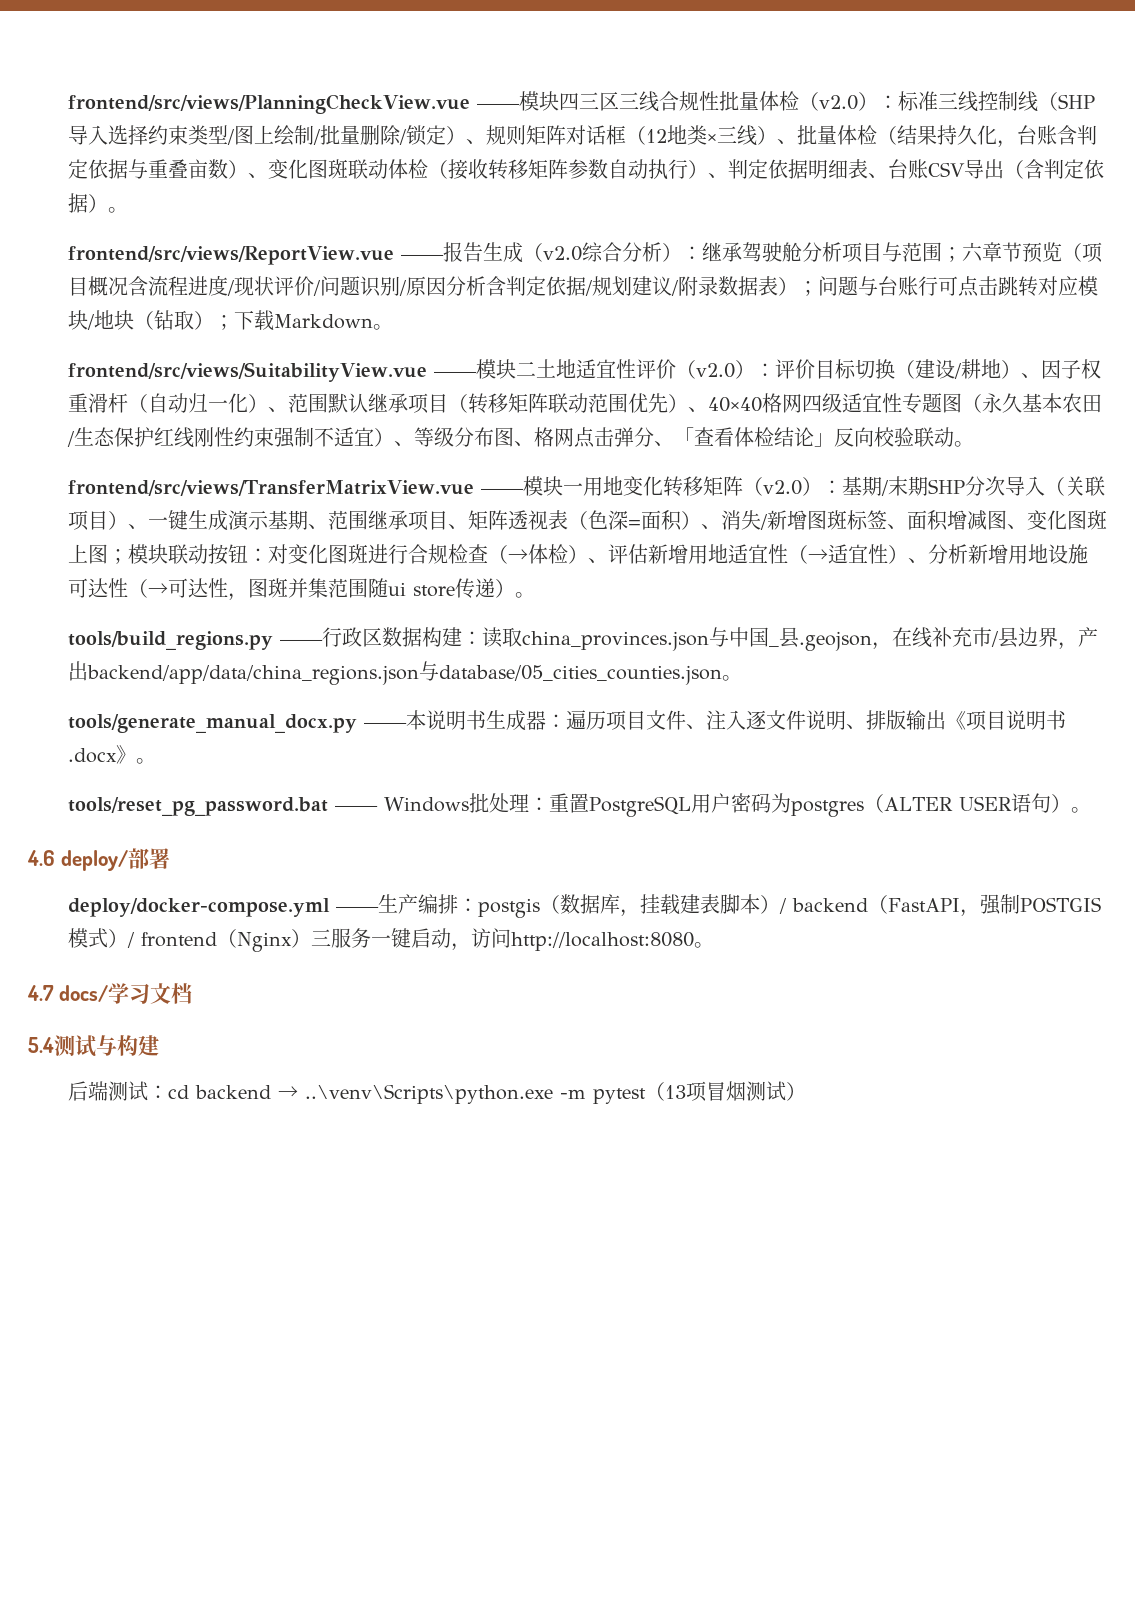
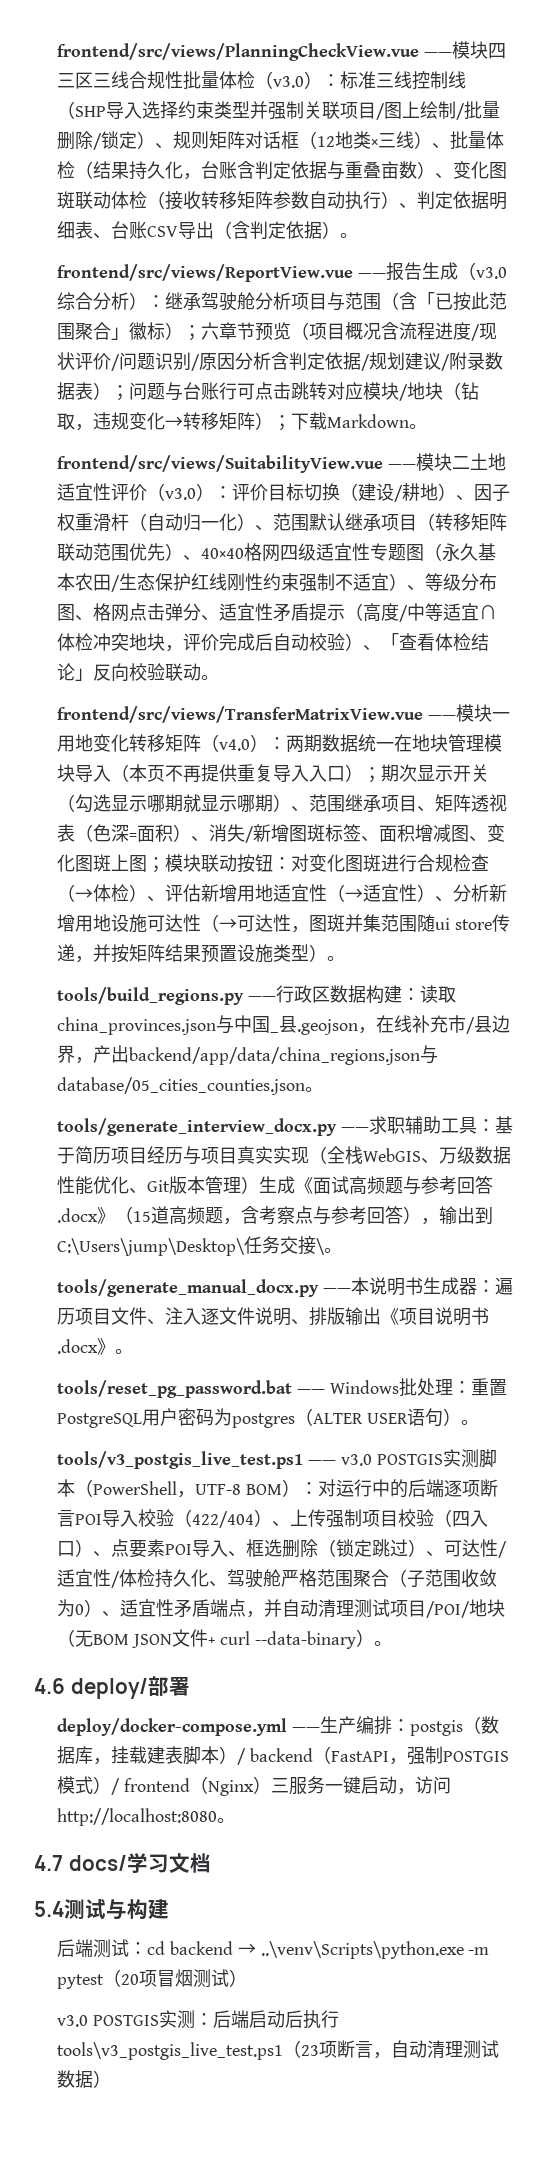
[818,95,858,110] v2.0 -> [273,76,305,88] v3.0
(228, 134) none -> [250,101,377,120] 并强制关联项目
[542,246,582,261] v2.0 -> [475,267,507,279] v3.0
(942, 252) none -> [381,292,508,311] [57,322,184,340] （含「已按此范围聚合」徽标）
(194, 320) none -> [75,412,256,431] ，违规变化→转移矩阵
[695,363,735,378] v2.0 -> [165,488,197,500] v3.0
(674, 443) none -> [219,603,498,622] [57,633,382,652] 适宜性矛盾提示（高度/中等适宜∩体检冲突地块，评价完成后自动校验）、
[762,476,1105,496] [67,510,308,531] v2.0）：基期/末期SHP分次导入（关联项目）、一键生成演示基期 -> [219,734,503,752] [57,764,490,783] [57,794,292,813] v4.0）：两期数据统一在地块管理模块导入（本页不再提供重复导入入口）；期次显示开关（勾选显示哪期就显示哪期）
(495, 588) none -> [75,944,310,963] ，并按矩阵结果预置设施类型
(742, 678) none -> [57,1116,513,1136] [57,1146,512,1165] [57,1176,494,1195] [57,1206,494,1225] [57,1236,343,1256] // tools/generate_interview_docx.py ——求职辅助工具：基于简历项目经历与项目真实实现（全栈WebGIS、万级数据性能优化、Git版本管理）生成《面试高频题与参考回答.docx》（15道高频题，含考察点与参考回答），输出到C:\Users\jump\Desktop\任务交接\。
(1091, 810) none -> [57,1449,497,1469] [57,1479,498,1498] [57,1509,489,1528] [57,1539,508,1558] [57,1569,498,1588] [57,1599,506,1618] [57,1629,392,1649] // tools/v3_postgis_live_test.ps1 —— v3.0 POSTGIS实测脚本（PowerShell，UTF-8 BOM）：对运行中的后端逐项断言POI导入校验（422/404）、上传强制项目校验（四入口）、点要素POI导入、框选删除（锁定跳过）、可达性/适宜性/体检持久化、驾驶舱严格范围聚合（子范围收敛为0）、适宜性矛盾端点，并自动清理测试项目/POI/地块（无BOM JSON文件+ curl --data-binary）。
[664,1085,686,1099] 13 -> [121,1974,140,1985] 20
(806, 1091) none -> [57,2010,339,2029] [57,2040,500,2060] [57,2070,112,2088] // v3.0 POSTGIS实测：后端启动后执行tools\v3_postgis_live_test.ps1（23项断言，自动清理测试数据）

